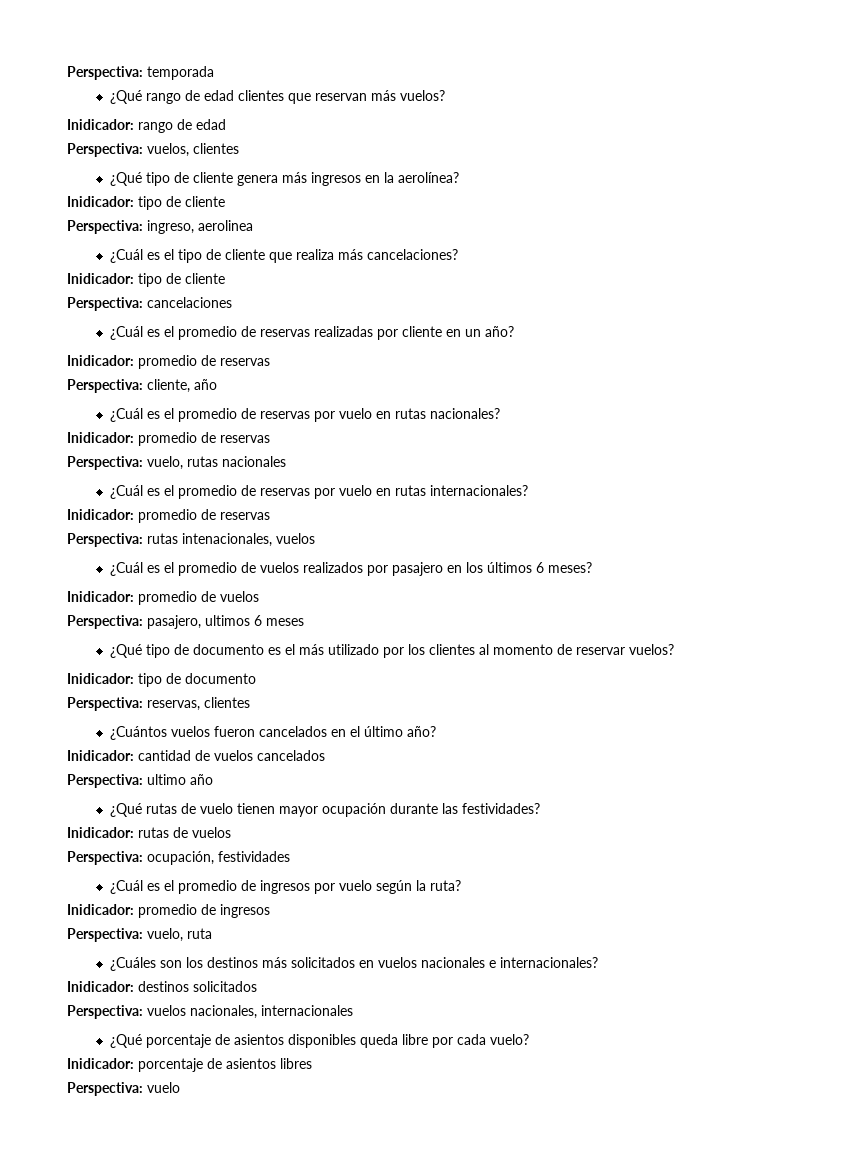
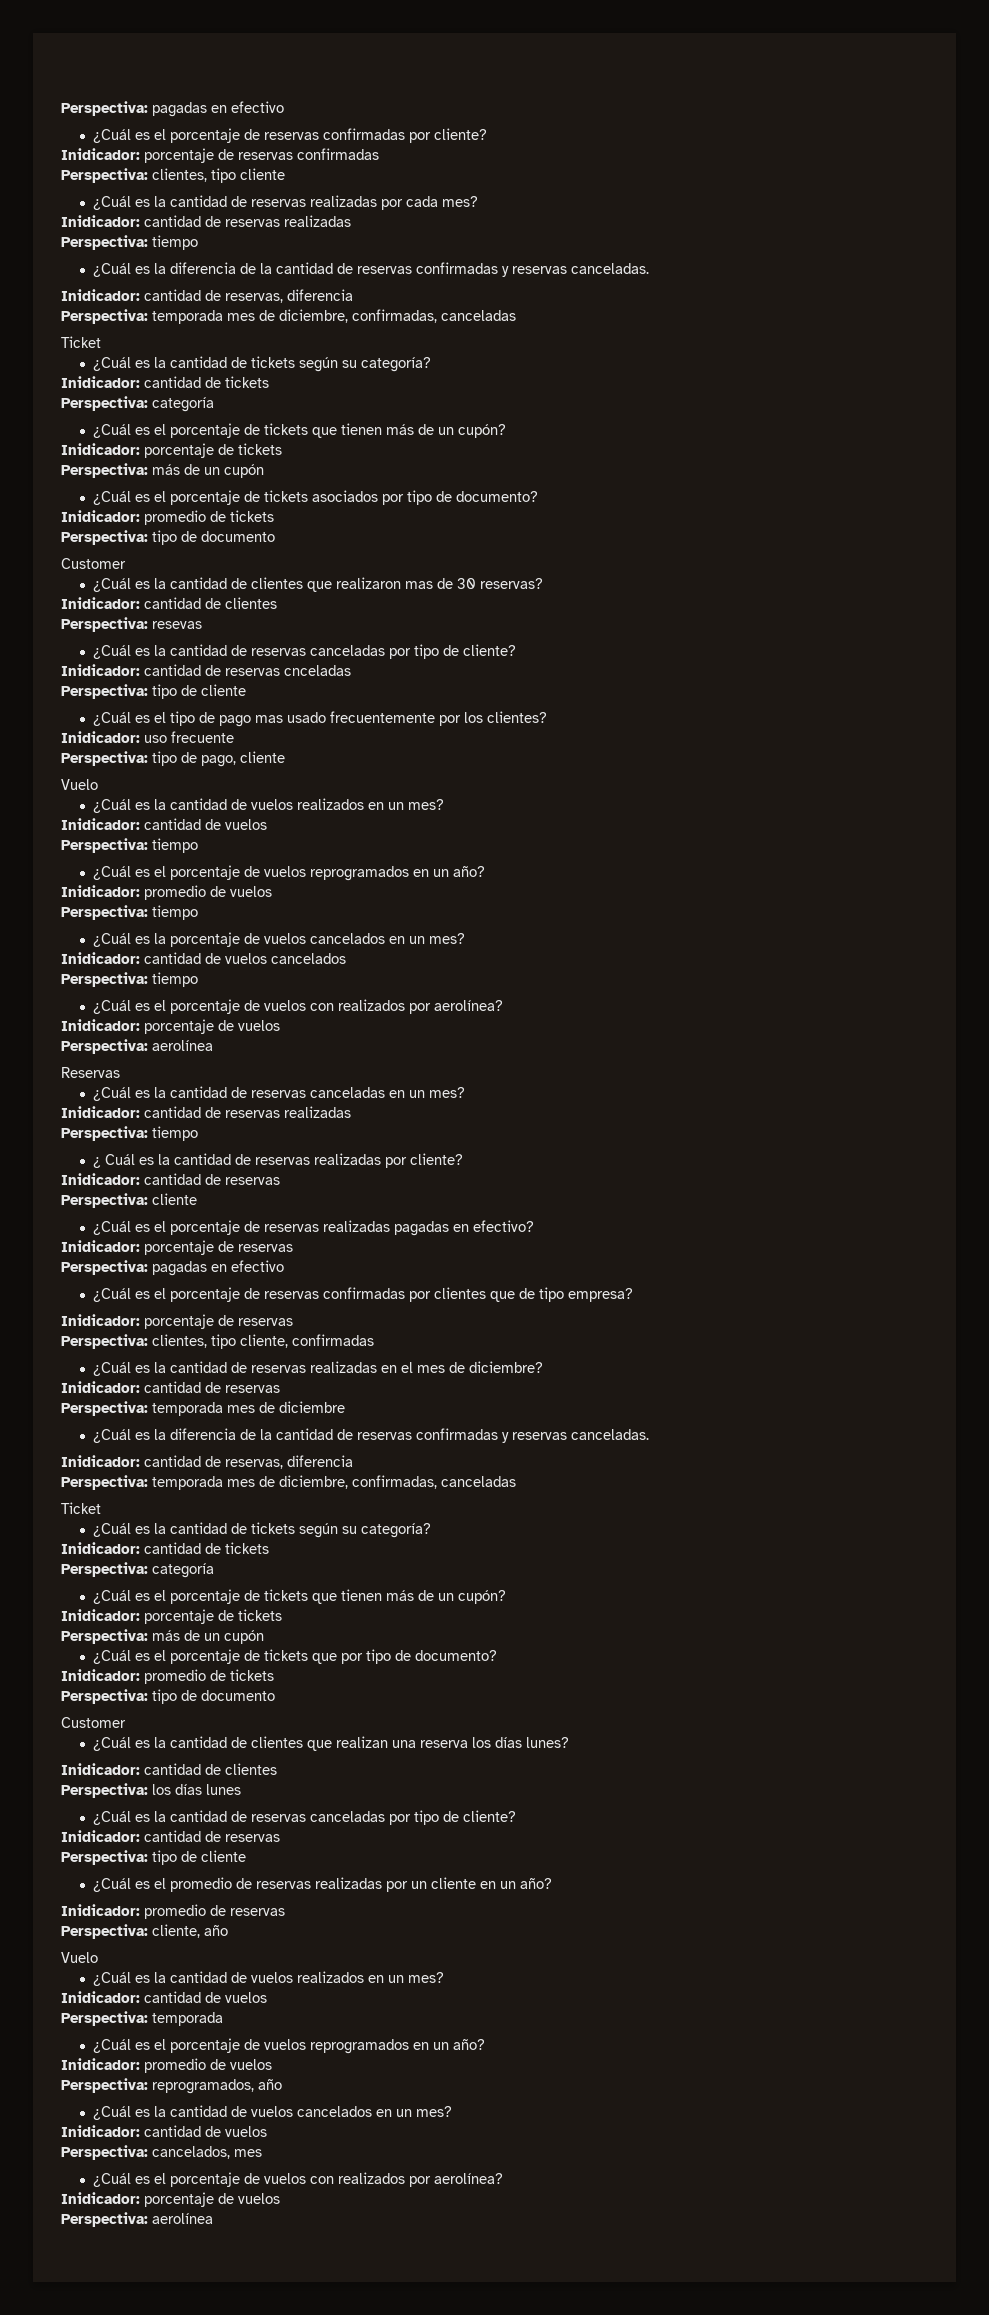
[67,66,214,80] [109,90,445,104] [67,119,226,133] [67,143,239,157] [109,172,459,186] [67,196,225,210] [67,220,253,234] Perspectiva: temporada // ¿Qué rango de edad clientes que reservan más vuelos? // Inidicador: rango de edad // Perspectiva: vuelos, clientes // ¿Qué tipo de cliente genera más ingresos en la aerolínea? // Inidicador: tipo de cliente // Perspectiva: ingreso, aerolinea -> [61,101,284,117] [93,128,488,143] [61,148,379,163] [61,168,285,183] [93,195,479,210] [61,215,351,227] [61,235,198,250] [93,262,650,277] [61,289,353,303] [61,309,516,324] [61,336,101,348] [93,356,432,372] [61,376,269,388] [61,396,214,412] [93,423,507,438] [61,443,282,458] [61,463,264,478] [93,490,539,505] [61,510,274,525] [61,530,275,545] [61,558,126,569] [93,577,544,592] [61,597,277,609] [61,617,202,632] [93,644,517,659] [61,664,351,676] [61,684,246,699] Perspectiva: pagadas en efectivo // ¿Cuál es el porcentaje de reservas confirmadas por cliente? // Inidicador: porcentaje de reservas confirmadas // Perspectiva: clientes, tipo cliente // ¿Cuál es la cantidad de reservas realizadas por cada mes? // Inidicador: cantidad de reservas realizadas // Perspectiva: tiempo // ¿Cuál es la diferencia de la cantidad de reservas confirmadas y reservas canceladas. // Inidicador: cantidad de reservas, diferencia // Perspectiva: temporada mes de diciembre, confirmadas, canceladas // Ticket // ¿Cuál es la cantidad de tickets según su categoría? // Inidicador: cantidad de tickets // Perspectiva: categoría // ¿Cuál es el porcentaje de tickets que tienen más de un cupón? // Inidicador: porcentaje de tickets // Perspectiva: más de un cupón // ¿Cuál es el porcentaje de tickets asociados por tipo de documento? // Inidicador: promedio de tickets // Perspectiva: tipo de documento // Customer // ¿Cuál es la cantidad de clientes que realizaron mas de 30 reservas? // Inidicador: cantidad de clientes // Perspectiva: resevas // ¿Cuál es la cantidad de reservas canceladas por tipo de cliente? // Inidicador: cantidad de reservas cnceladas // Perspectiva: tipo de cliente
[224,249,458,263] [67,273,225,287] [67,297,232,311] cliente que realiza más cancelaciones? // Inidicador: tipo de cliente // Perspectiva: cancelaciones -> [219,711,548,727] [61,731,234,743] [61,751,285,767] [61,779,98,790] [93,798,445,813] [61,818,267,830] [61,838,198,853] [93,865,486,881] [61,885,272,900] [61,905,198,920] [93,932,466,947] [61,952,346,964] [61,972,198,987] [93,999,504,1014] [61,1019,280,1034] [61,1039,213,1054] [61,1067,120,1078] [93,1086,466,1101] [61,1106,351,1118] [61,1126,198,1141] [93,1153,464,1168] [61,1173,280,1185] [61,1193,197,1208] [93,1220,535,1236] [61,1240,293,1255] [61,1260,284,1276] [93,1287,634,1302] [61,1314,293,1329] [61,1334,374,1349] [93,1361,544,1376] [61,1381,280,1393] [61,1401,345,1416] [93,1428,650,1443] [61,1455,353,1469] [61,1475,516,1490] [61,1502,101,1514] [93,1522,432,1538] [61,1542,269,1554] [61,1562,214,1578] [93,1589,507,1604] [61,1609,282,1624] [61,1629,264,1644] [93,1649,498,1664] [61,1669,274,1684] [61,1689,275,1704] [61,1717,126,1728] [93,1736,570,1751] [61,1763,277,1775] [61,1783,241,1798] [93,1810,517,1825] [61,1830,280,1842] [61,1850,246,1865] pago mas usado frecuentemente por los clientes? // Inidicador: uso frecuente // Perspectiva: tipo de pago, cliente // Vuelo // ¿Cuál es la cantidad de vuelos realizados en un mes? // Inidicador: cantidad de vuelos // Perspectiva: tiempo // ¿Cuál es el porcentaje de vuelos reprogramados en un año? // Inidicador: promedio de vuelos // Perspectiva: tiempo // ¿Cuál es la porcentaje de vuelos cancelados en un mes? // Inidicador: cantidad de vuelos cancelados // Perspectiva: tiempo // ¿Cuál es el porcentaje de vuelos con realizados por aerolínea? // Inidicador: porcentaje de vuelos // Perspectiva: aerolínea // Reservas // ¿Cuál es la cantidad de reservas canceladas en un mes? // Inidicador: cantidad de reservas realizadas // Perspectiva: tiempo // ¿ Cuál es la cantidad de reservas realizadas por cliente? // Inidicador: cantidad de reservas // Perspectiva: cliente // ¿Cuál es el porcentaje de reservas realizadas pagadas en efectivo? // Inidicador: porcentaje de reservas // Perspectiva: pagadas en efectivo // ¿Cuál es el porcentaje de reservas confirmadas por clientes que de tipo empresa? // Inidicador: porcentaje de reservas // Perspectiva: clientes, tipo cliente, confirmadas // ¿Cuál es la cantidad de reservas realizadas en el mes de diciembre? // Inidicador: cantidad de reservas // Perspectiva: temporada mes de diciembre // ¿Cuál es la diferencia de la cantidad de reservas confirmadas y reservas canceladas. // Inidicador: cantidad de reservas, diferencia // Perspectiva: temporada mes de diciembre, confirmadas, canceladas // Ticket // ¿Cuál es la cantidad de tickets según su categoría? // Inidicador: cantidad de tickets // Perspectiva: categoría // ¿Cuál es el porcentaje de tickets que tienen más de un cupón? // Inidicador: porcentaje de tickets // Perspectiva: más de un cupón // ¿Cuál es el porcentaje de tickets que por tipo de documento? // Inidicador: promedio de tickets // Perspectiva: tipo de documento // Customer // ¿Cuál es la cantidad de clientes que realizan una reserva los días lunes? // Inidicador: cantidad de clientes // Perspectiva: los días lunes // ¿Cuál es la cantidad de reservas canceladas por tipo de cliente? // Inidicador: cantidad de reservas // Perspectiva: tipo de cliente
(398, 334) none -> [411,1881,428,1889] un
[109,408,500,422] [67,432,270,446] [67,456,286,470] [109,485,528,499] [67,509,270,523] [67,533,315,547] [109,562,592,576] [67,591,259,605] [67,615,304,629] [109,644,674,658] [67,673,256,687] [67,697,250,711] [109,726,436,740] [67,750,325,761] [67,774,213,788] [109,803,540,817] [67,827,231,838] [67,851,290,865] [109,880,461,894] [67,904,270,918] [67,928,212,942] [109,957,598,971] [67,981,257,992] [67,1005,353,1019] [109,1034,529,1048] [67,1058,312,1072] [67,1082,180,1096] // ¿Cuál es el promedio de reservas por vuelo en rutas nacionales? // Inidicador: promedio de reservas // Perspectiva: vuelo, rutas nacionales // ¿Cuál es el promedio de reservas por vuelo en rutas internacionales? // Inidicador: promedio de reservas // Perspectiva: rutas intenacionales, vuelos // ¿Cuál es el promedio de vuelos realizados por pasajero en los últimos 6 meses? // Inidicador: promedio de vuelos // Perspectiva: pasajero, ultimos 6 meses // ¿Qué tipo de documento es el más utilizado por los clientes al momento de reservar vuelos? // Inidicador: tipo de documento // Perspectiva: reservas, clientes // ¿Cuántos vuelos fueron cancelados en el último año? // Inidicador: cantidad de vuelos cancelados // Perspectiva: ultimo año // ¿Qué rutas de vuelo tienen mayor ocupación durante las festividades? // Inidicador: rutas de vuelos // Perspectiva: ocupación, festividades // ¿Cuál es el promedio de ingresos por vuelo según la ruta? // Inidicador: promedio de ingresos // Perspectiva: vuelo, ruta // ¿Cuáles son los destinos más solicitados en vuelos nacionales e internacionales? // Inidicador: destinos solicitados // Perspectiva: vuelos nacionales, internacionales // ¿Qué porcentaje de asientos disponibles queda libre por cada vuelo? // Inidicador: porcentaje de asientos libres // Perspectiva: vuelo -> [61,1952,98,1963] [93,1971,445,1986] [61,1991,267,2003] [61,2011,223,2026] [93,2038,486,2054] [61,2058,272,2073] [61,2078,282,2094] [93,2105,453,2120] [61,2125,267,2137] [61,2145,262,2160] [93,2172,504,2187] [61,2192,280,2207] [61,2212,213,2227] // Vuelo // ¿Cuál es la cantidad de vuelos realizados en un mes? // Inidicador: cantidad de vuelos // Perspectiva: temporada // ¿Cuál es el porcentaje de vuelos reprogramados en un año? // Inidicador: promedio de vuelos // Perspectiva: reprogramados, año // ¿Cuál es la cantidad de vuelos cancelados en un mes? // Inidicador: cantidad de vuelos // Perspectiva: cancelados, mes // ¿Cuál es el porcentaje de vuelos con realizados por aerolínea? // Inidicador: porcentaje de vuelos // Perspectiva: aerolínea

